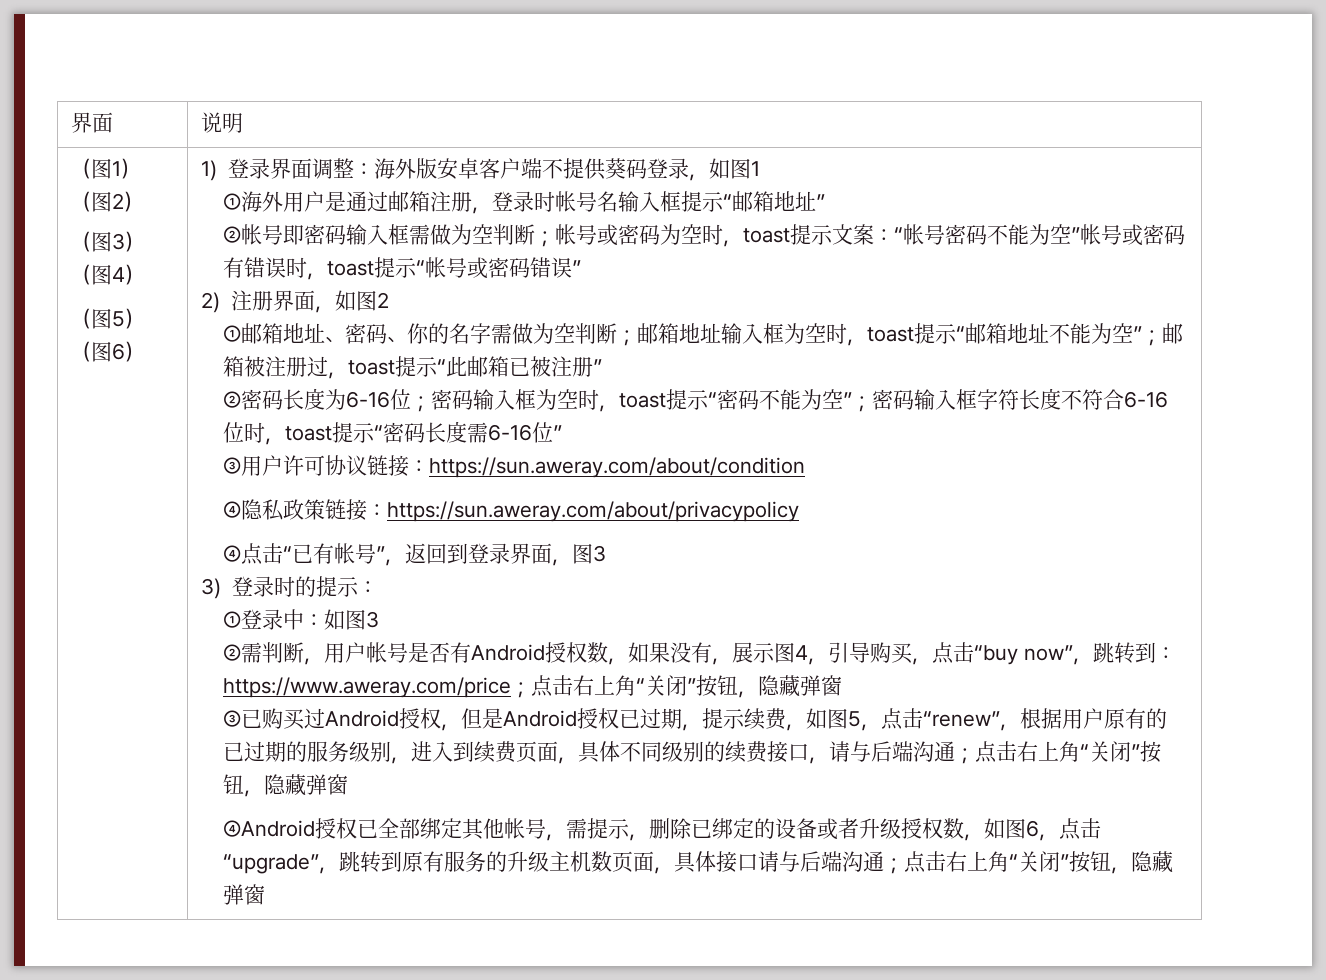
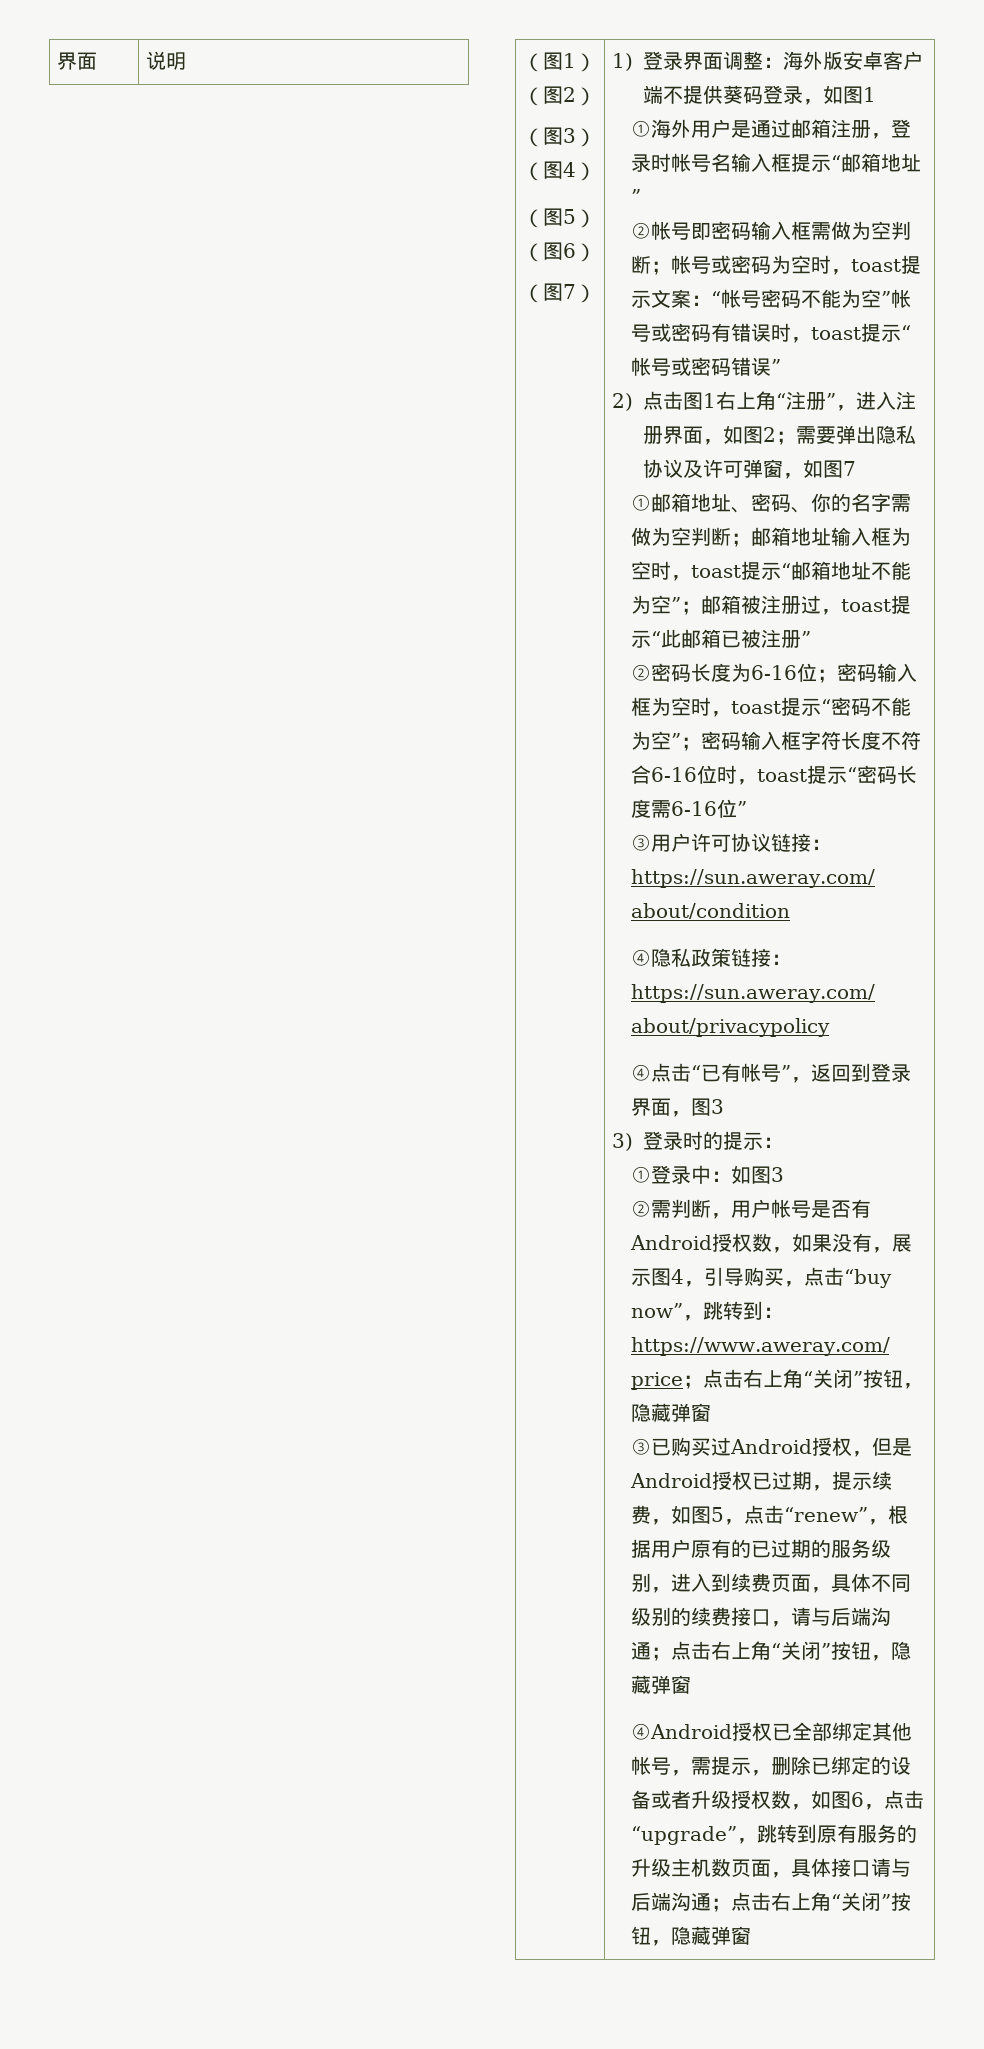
(146, 351) none -> [523,283,597,303] // （图7）
(221, 302) none -> [643,391,897,411] 点击图1右上角“注册”，进入
(389, 300) none -> [776,425,917,445] [643,459,857,479] ；需要弹出隐私协议及许可弹窗，如图7

